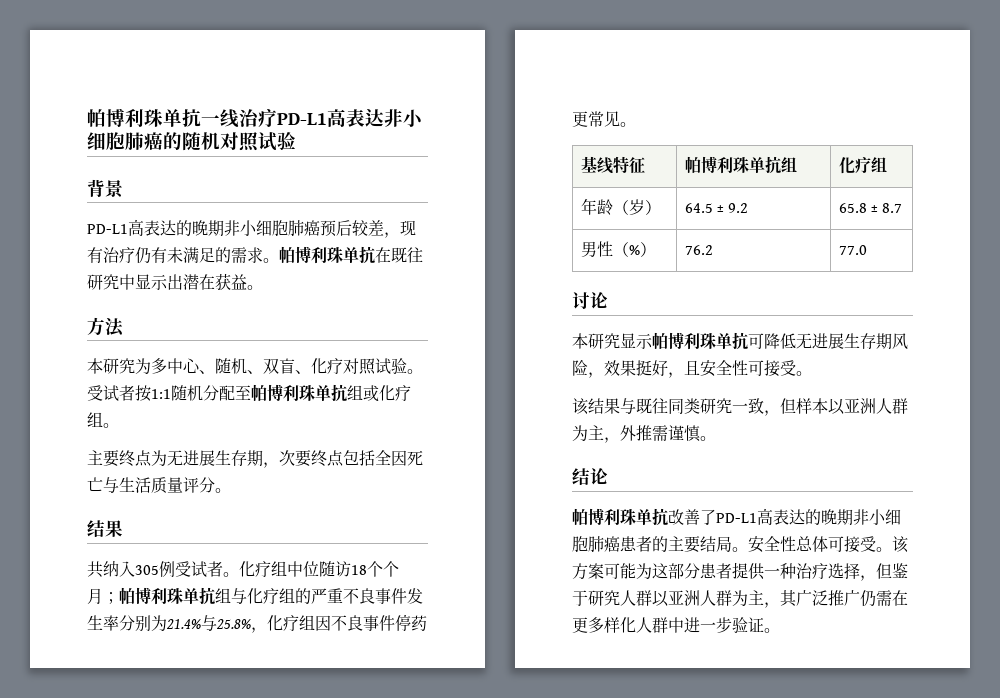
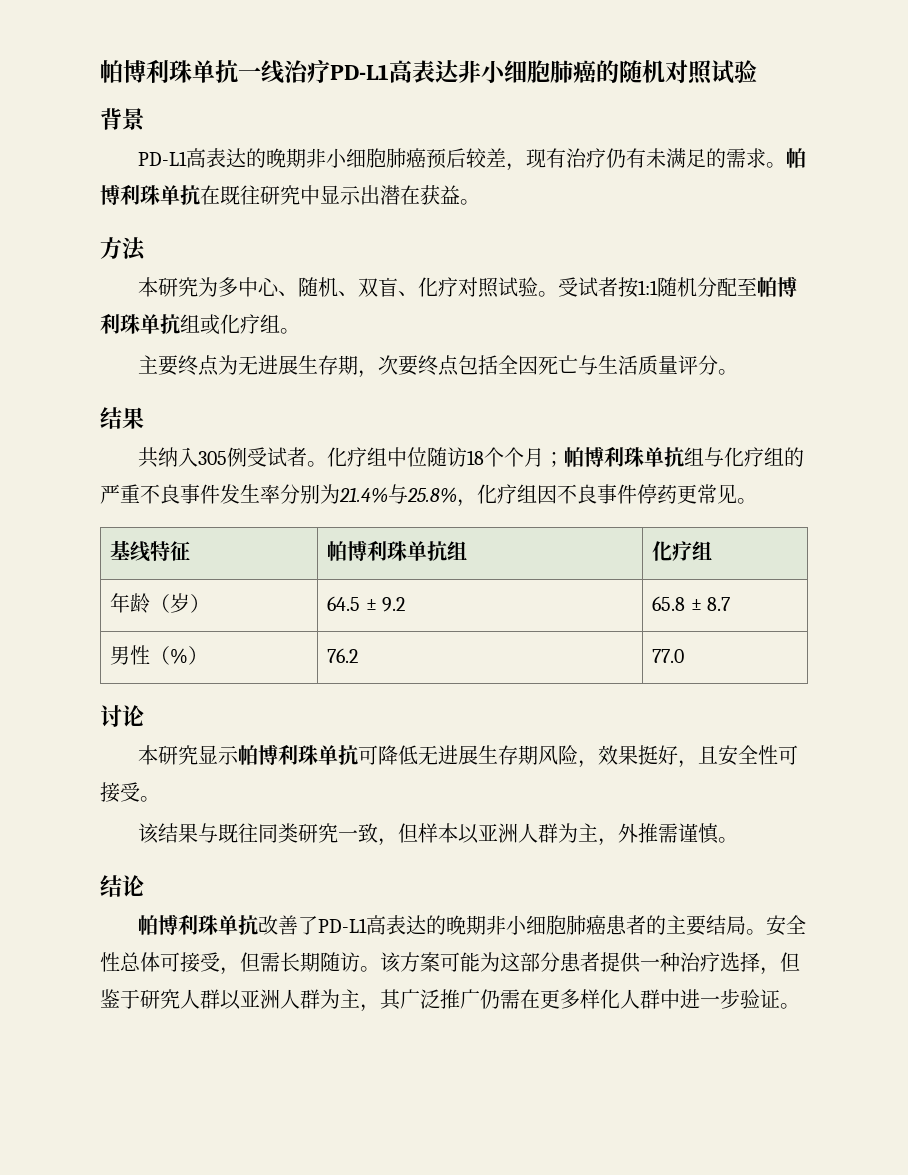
(876, 544) none -> [220,952,360,975] ，但需长期随访

